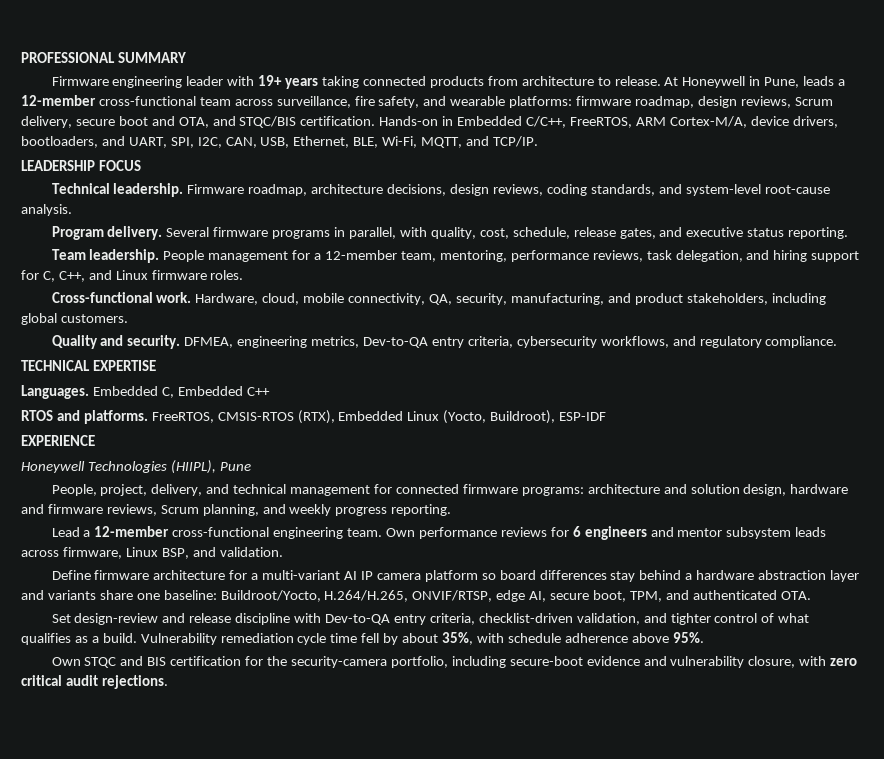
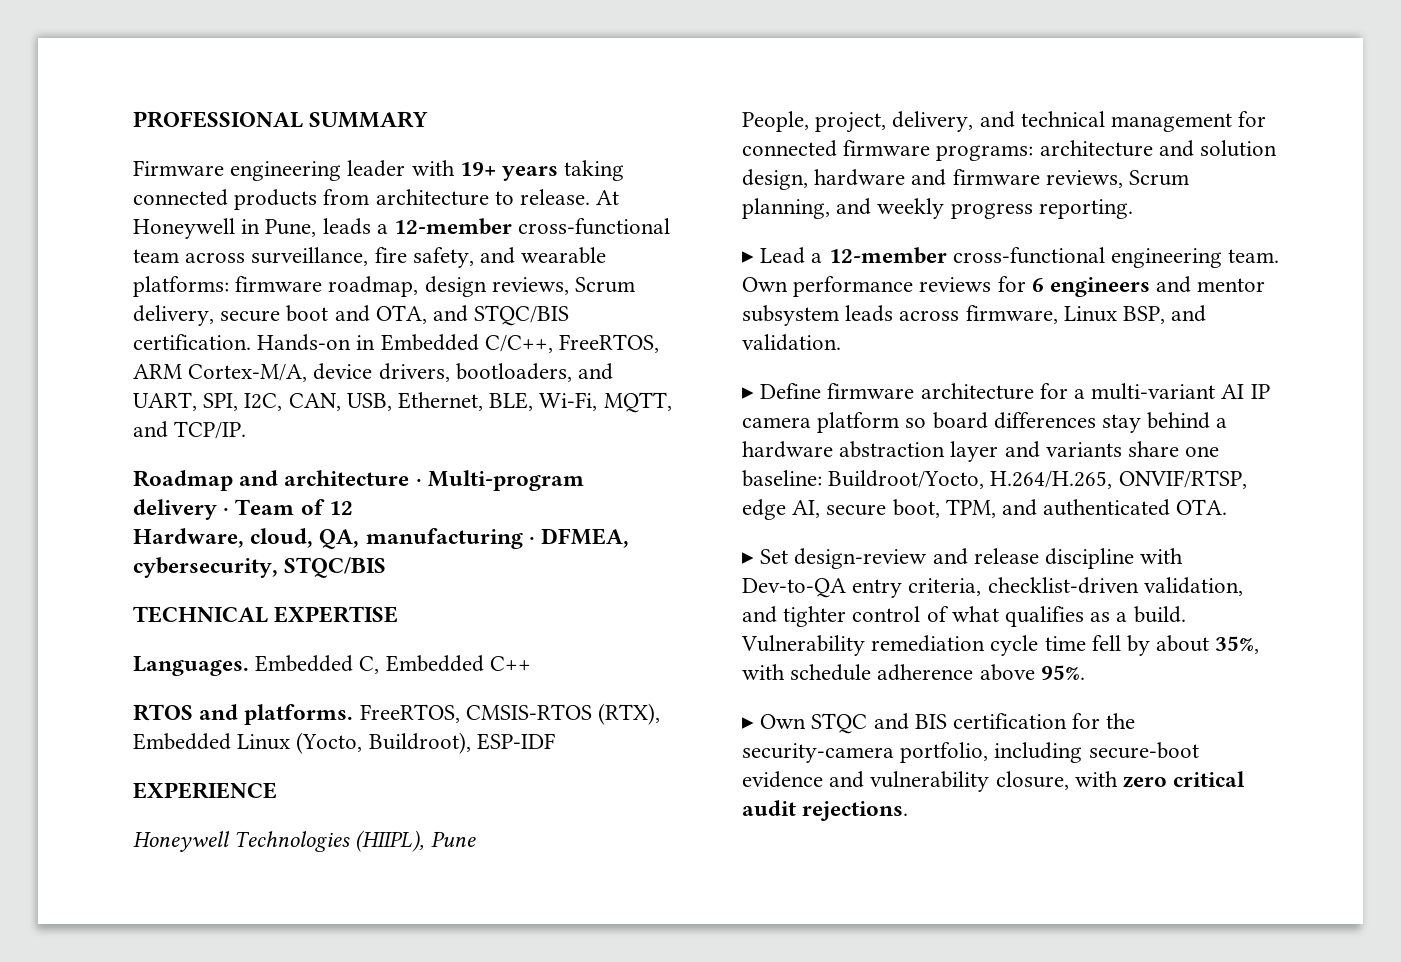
[21,160,141,171] [51,183,830,197] [21,204,72,216] [51,226,849,240] [51,249,860,263] [21,270,244,282] [51,292,826,305] [21,313,128,325] [51,335,838,349] LEADERSHIP FOCUS // Technical leadership. Firmware roadmap, architecture decisions, design reviews, coding standards, and system-level root-cause analysis. // Program delivery. Several firmware programs in parallel, with quality, cost, schedule, release gates, and executive status reporting. // Team leadership. People management for a 12-member team, mentoring, performance reviews, task delegation, and hiring support for C, C++, and Linux firmware roles. // Cross-functional work. Hardware, cloud, mobile connectivity, QA, security, manufacturing, and product stakeholders, including global customers. // Quality and security. DFMEA, engineering metrics, Dev-to-QA entry criteria, cybersecurity workflows, and regulatory compliance. -> [133,470,584,491] [133,499,353,520] [133,528,630,549] [133,557,387,578] Roadmap and architecture · Multi-program delivery · Team of 12 // Hardware, cloud, QA, manufacturing · DFMEA, cybersecurity, STQC/BIS
(452, 510) none -> [742,251,754,263] ▸
(283, 552) none -> [742,387,754,399] ▸
(811, 595) none -> [742,552,754,564] ▸
(704, 637) none -> [742,717,754,729] ▸

